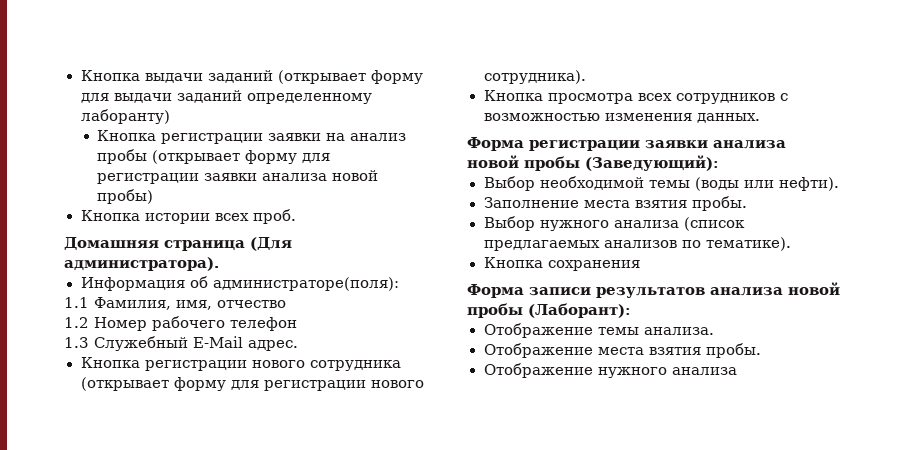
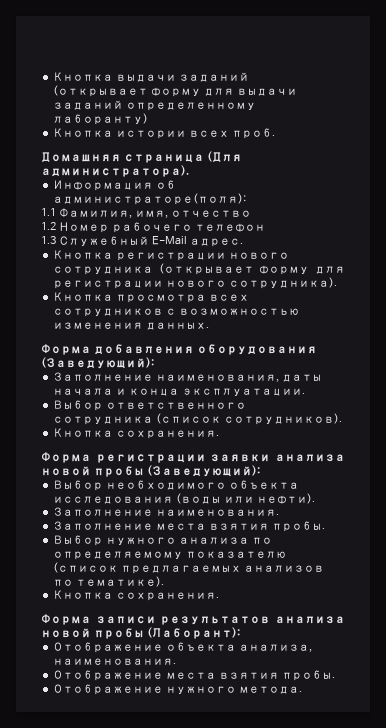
[97,130,407,144] [97,149,331,164] [97,170,379,184] [97,189,154,204] // Кнопка регистрации заявки на анализ пробы (открывает форму для регистрации заявки анализа новой пробы) -> (149, 119) none
(760, 118) none -> [41,344,317,355] [41,357,154,369] [53,372,323,382] [53,388,306,396] [53,400,247,411] [53,413,343,425] [53,428,220,439] // Форма добавления оборудования (Заведующий): // Заполнение наименования, даты начала и конца эксплуатации. // Выбор ответственного сотрудника (список сотрудников). // Кнопка сохранения.
[539,176,690,190] необходимой темы -> [106,480,300,490] [53,496,174,504] необходимого объекта исследования
(839, 184) none -> [53,507,280,516] // Заполнение наименования.
(679, 224) none -> [252,537,273,544] [53,551,287,560] по определяемому показателю
[547,260,640,271] сохранения -> [116,592,220,601] сохранения.
[597,327,714,335] темы анализа. -> [166,642,313,652] [53,658,177,665] объекта анализа, наименования.
[671,367,737,375] анализа -> [239,686,303,694] метода.

